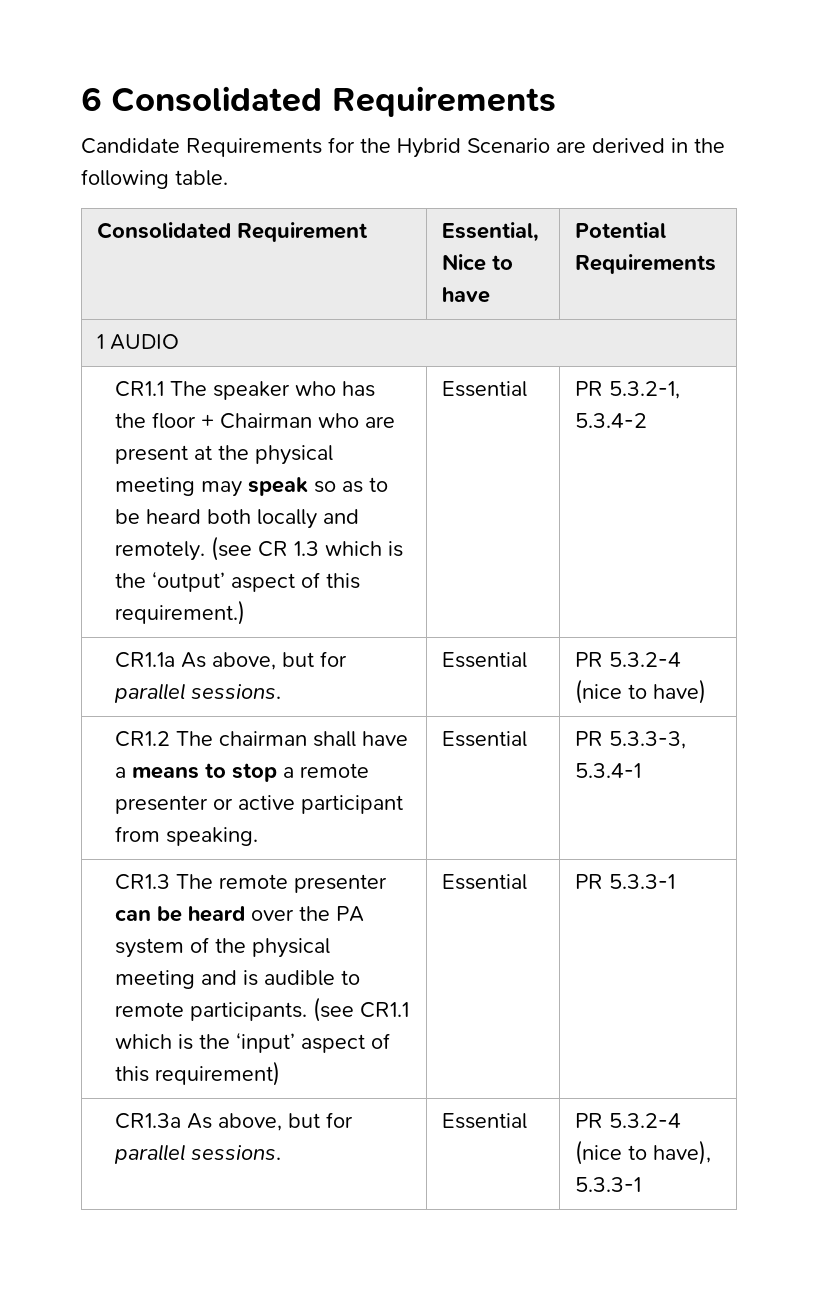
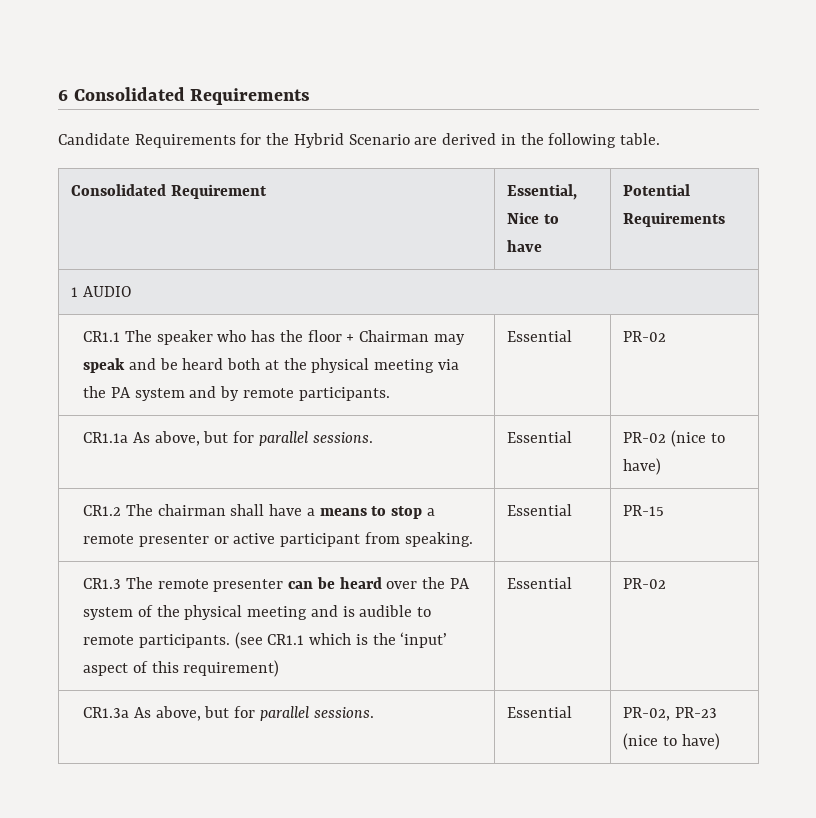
[317,413,395,428] [114,445,333,465] [114,477,388,497] [114,509,359,529] [114,536,403,561] [114,571,360,592] [114,600,245,625] [442,381,528,397] [575,381,681,399] [575,413,648,428] who are present at the physical meeting may speak so as to be heard both locally and remotely. (see CR 1.3 which is the ‘output’ aspect of this requirement.) | Essential | PR 5.3.2-1, 5.3.4-2 -> [433,334,465,345] [83,358,459,373] [83,386,390,401] [507,330,573,342] [623,331,667,342] may speak and be heard both at the physical meeting via the PA system and by remote participants. | Essential | PR-02
[575,652,682,667] PR 5.3.2-4 -> [623,432,667,443] PR-02
[575,731,687,749] [575,763,642,778] PR 5.3.3-3, 5.3.4-1 -> [623,505,665,516] PR-15
[575,874,676,889] PR 5.3.3-1 -> [623,578,667,589] PR-02
[575,1113,682,1128] [575,1140,712,1165] [575,1177,642,1192] PR 5.3.2-4 (nice to have), 5.3.3-1 -> [623,707,718,721] [623,733,720,750] PR-02, PR-23 (nice to have)

